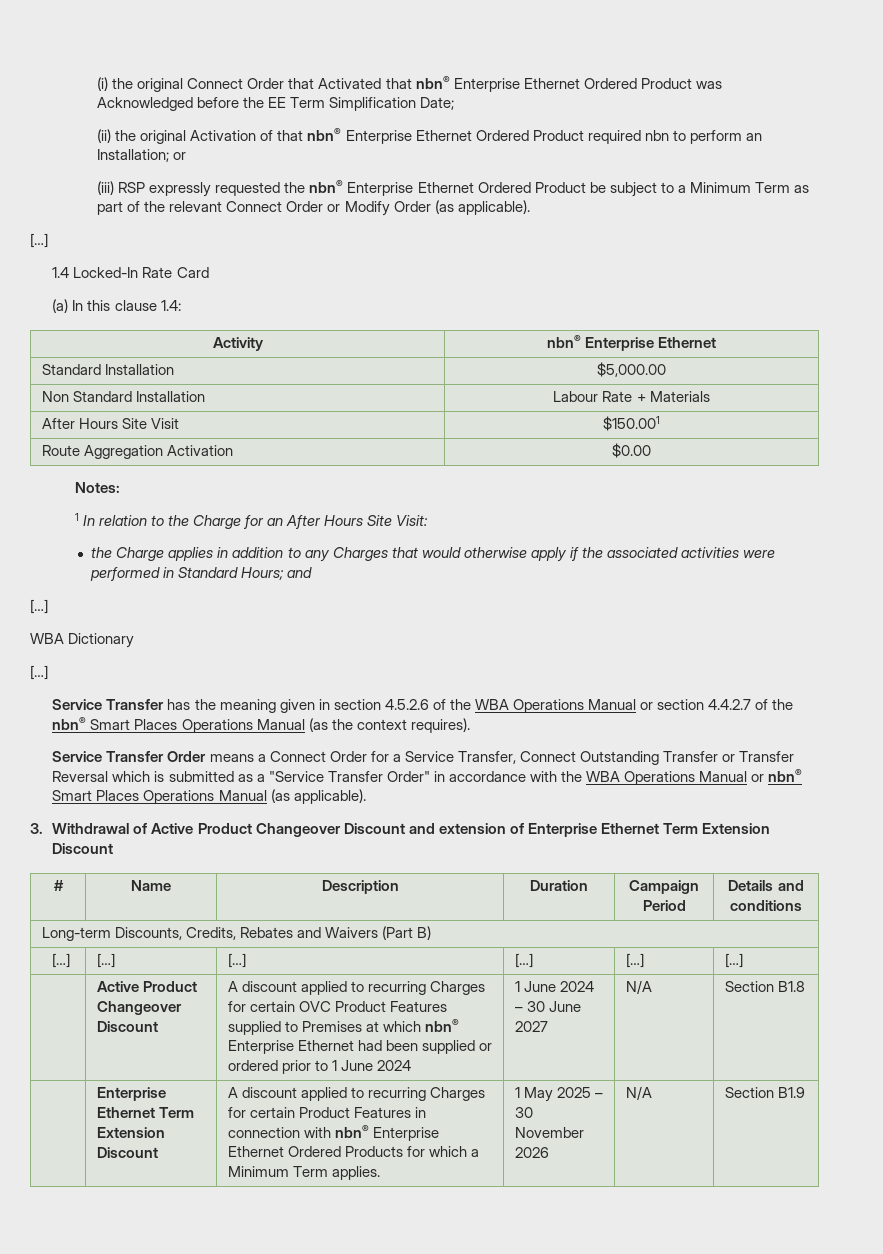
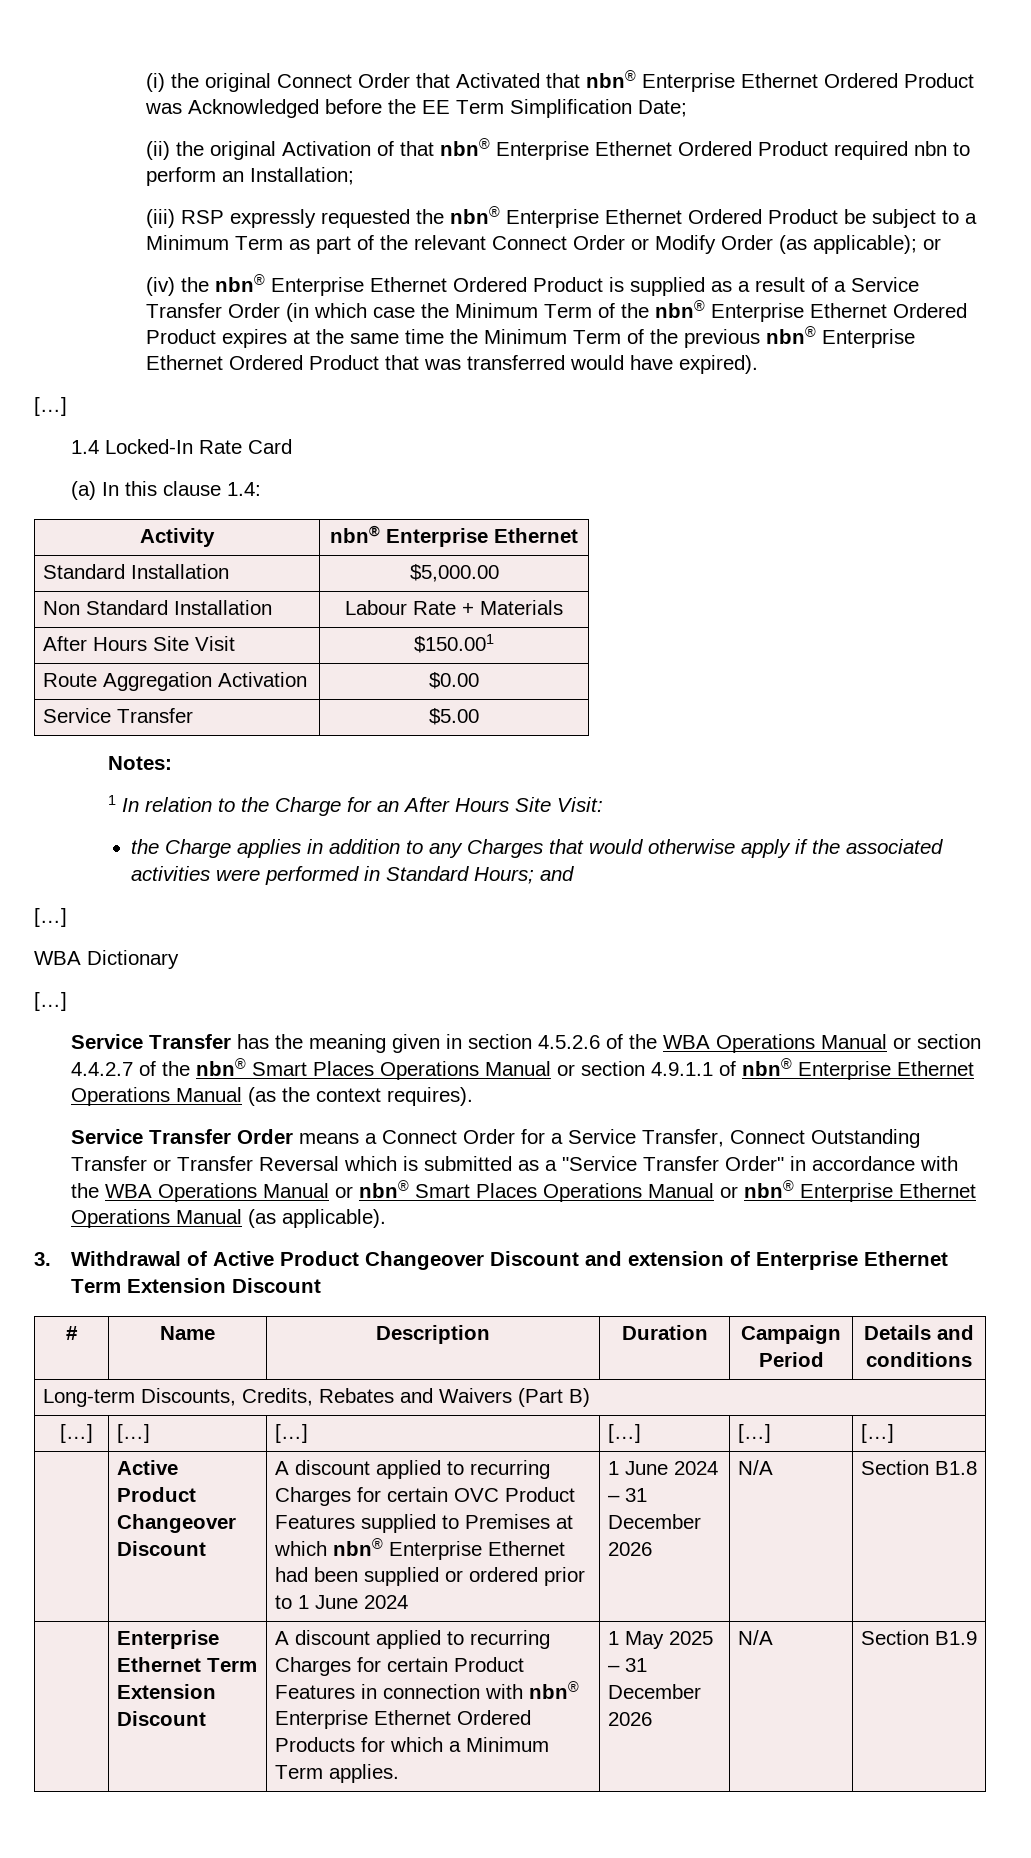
[173,152,187,160] or -> (354, 176) none
[457,200,530,215] applicable). -> [812,235,941,254] [145,274,919,296] [145,300,967,322] [145,326,915,348] [145,355,758,374] applicable); or // (iv) the nbn® Enterprise Ethernet Ordered Product is supplied as a result of a Service Transfer Order (in which case the Minimum Term of the nbn® Enterprise Ethernet Ordered Product expires at the same time the Minimum Term of the previous nbn® Enterprise Ethernet Ordered Product that was transferred would have expired).
(651, 450) none -> [42,708,193,723] [429,708,479,725] // Service Transfer | $5.00
(305, 724) none -> [557,1058,975,1080] [71,1087,243,1106] or section 4.9.1.1 of nbn® Enterprise Ethernet Operations Manual
(267, 795) none -> [720,1180,977,1202] [71,1209,243,1228] or nbn® Enterprise Ethernet Operations Manual
[526,1001,581,1012] [514,1021,548,1032] 30 June 2027 -> [624,1488,647,1502] [607,1514,701,1529] [607,1542,652,1556] 31 December 2026
[514,1107,533,1118] [514,1127,584,1138] 30 November -> [624,1658,647,1672] [607,1684,701,1699] 31 December

